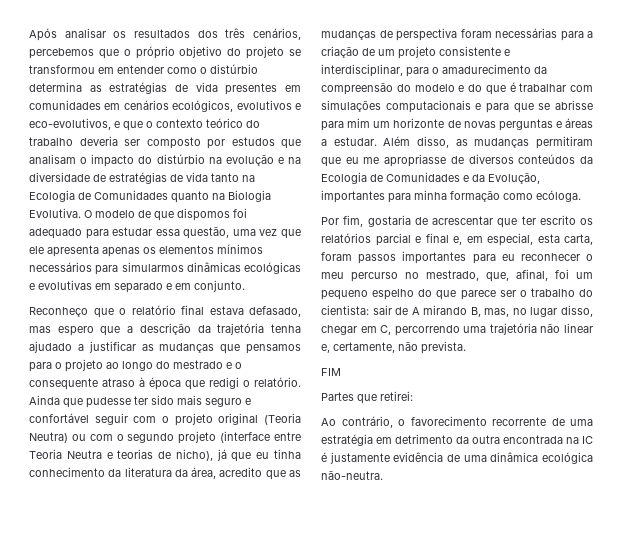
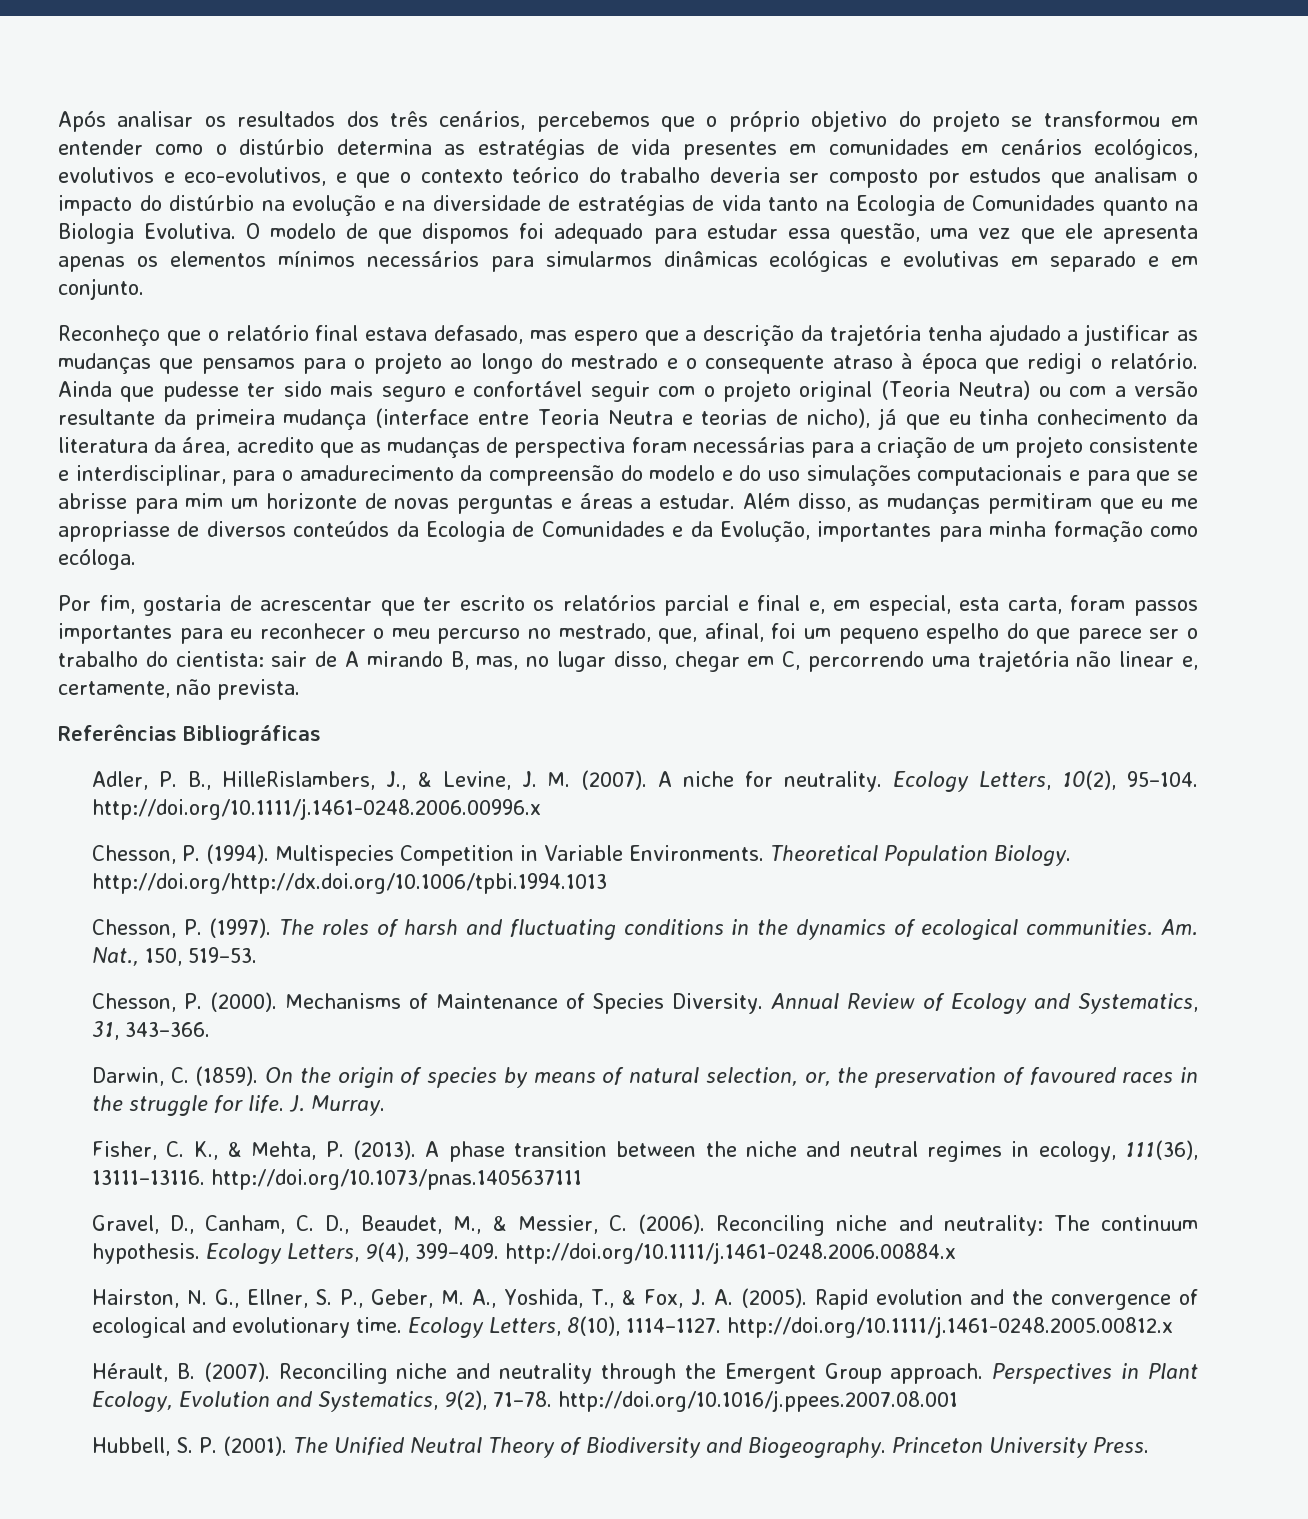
[116,431,217,444] o segundo projeto -> [1114,381,1198,397] [58,409,367,430] a versão resultante da primeira mudança
[485,82,593,95] que é trabalhar com -> [768,470,801,481] uso
[321,368,341,376] [321,391,413,404] [321,416,593,428] [321,434,593,446] [321,452,593,464] [321,470,383,480] FIM // Partes que retirei: // Ao contrário, o favorecimento recorrente de uma estratégia em detrimento da outra encontrada na IC é justamente evidência de uma dinâmica ecológica não-neutra. -> [58,724,321,745] [91,770,1198,792] [91,798,541,820] [91,844,1071,866] [91,873,607,894] [91,918,1198,940] [91,947,257,966] [91,992,1199,1014] [91,1021,210,1040] [91,1066,1198,1088] [91,1095,385,1116] [91,1140,1199,1162] [91,1169,582,1190] [91,1214,1198,1236] [91,1242,956,1264] [91,1288,1199,1310] [91,1316,1173,1338] [91,1362,1198,1384] [91,1390,958,1412] [91,1436,1149,1458] Referências Bibliográficas // Adler, P. B., HilleRislambers, J., & Levine, J. M. (2007). A niche for neutrality. Ecology Letters, 10(2), 95–104. http://doi.org/10.1111/j.1461-0248.2006.00996.x // Chesson, P. (1994). Multispecies Competition in Variable Environments. Theoretical Population Biology. http://doi.org/http://dx.doi.org/10.1006/tpbi.1994.1013 // Chesson, P. (1997). The roles of harsh and fluctuating conditions in the dynamics of ecological communities. Am. Nat., 150, 519–53. // Chesson, P. (2000). Mechanisms of Maintenance of Species Diversity. Annual Review of Ecology and Systematics, 31, 343–366. // Darwin, C. (1859). On the origin of species by means of natural selection, or, the preservation of favoured races in the struggle for life. J. Murray. // Fisher, C. K., & Mehta, P. (2013). A phase transition between the niche and neutral regimes in ecology, 111(36), 13111–13116. http://doi.org/10.1073/pnas.1405637111 // Gravel, D., Canham, C. D., Beaudet, M., & Messier, C. (2006). Reconciling niche and neutrality: The continuum hypothesis. Ecology Letters, 9(4), 399–409. http://doi.org/10.1111/j.1461-0248.2006.00884.x // Hairston, N. G., Ellner, S. P., Geber, M. A., Yoshida, T., & Fox, J. A. (2005). Rapid evolution and the convergence of ecological and evolutionary time. Ecology Letters, 8(10), 1114–1127. http://doi.org/10.1111/j.1461-0248.2005.00812.x // Hérault, B. (2007). Reconciling niche and neutrality through the Emergent Group approach. Perspectives in Plant Ecology, Evolution and Systematics, 9(2), 71–78. http://doi.org/10.1016/j.ppees.2007.08.001 // Hubbell, S. P. (2001). The Unified Neutral Theory of Biodiversity and Biogeography. Princeton University Press.

